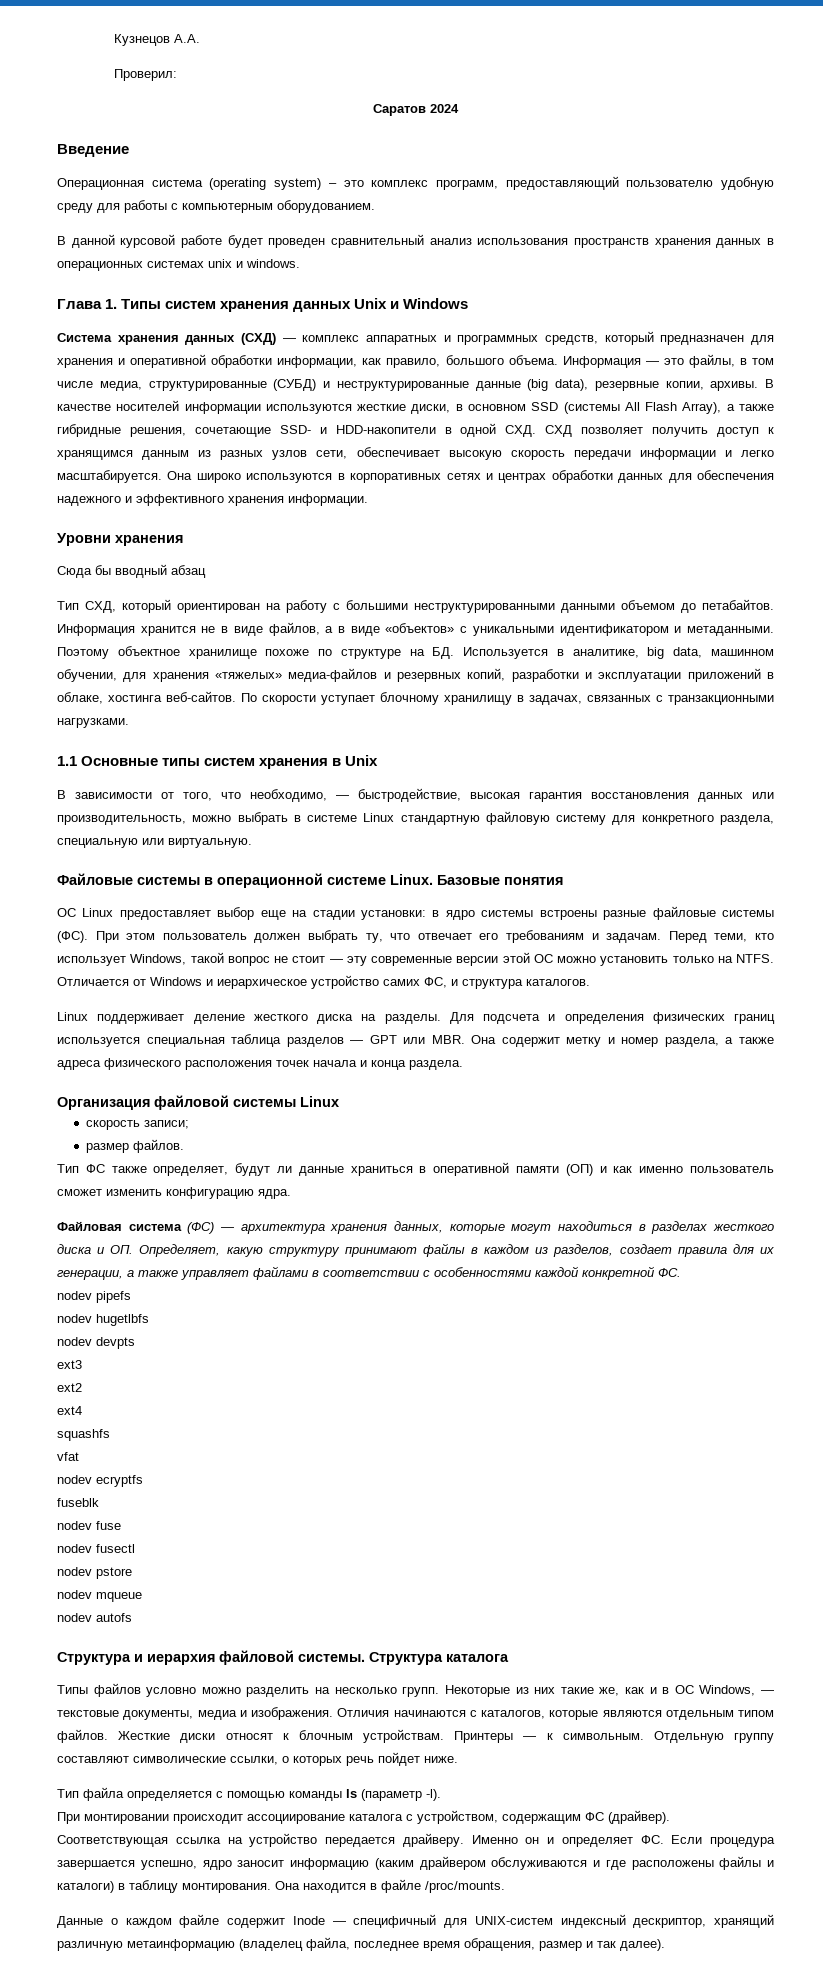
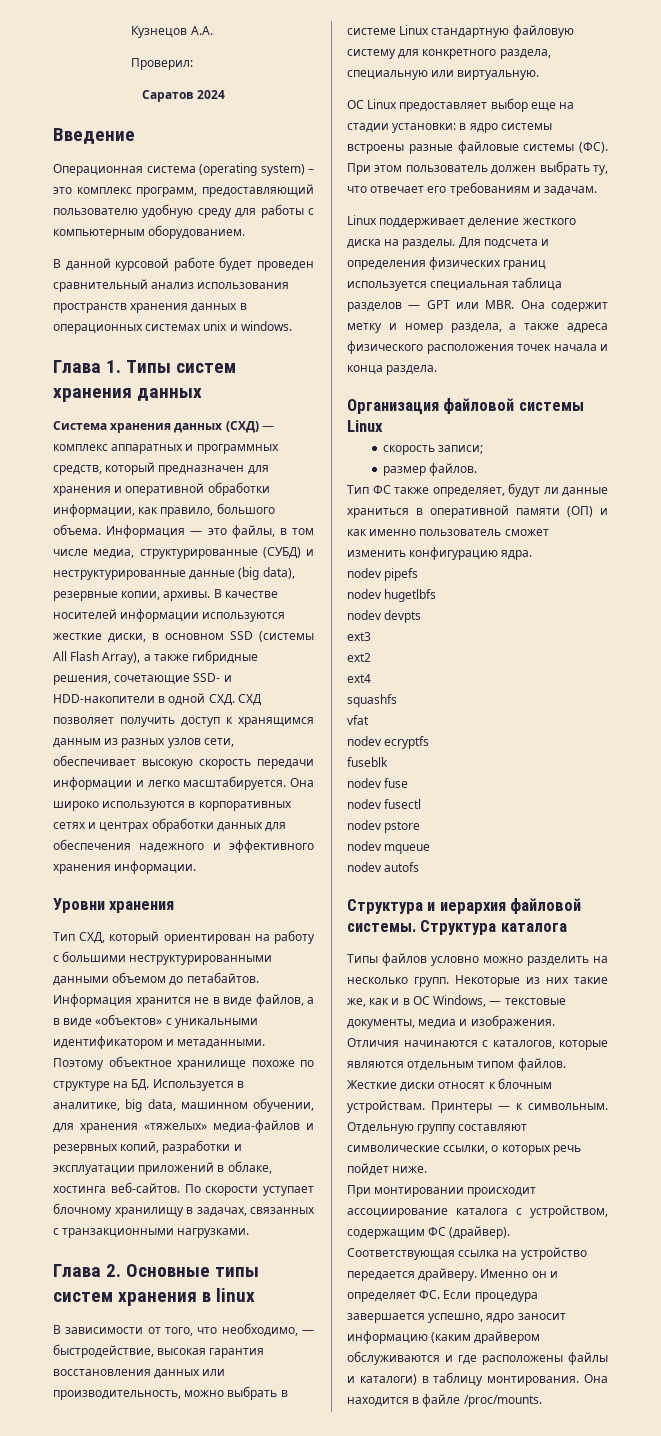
[354,298,469,309] Unix и Windows -> (203, 394) none
[57,564,206,578] // Сюда бы вводный абзац -> (175, 907) none
[57,756,77,766] 1.1 -> [53,1264,122,1277] Глава 2.
[345,755,379,766] Unix -> [216,1288,256,1302] linux
[57,873,563,888] // Файловые системы в операционной системе Linux. Базовые понятия -> (540, 75) none
[668,931,775,943] [57,952,774,966] [57,975,590,989] Перед теми, кто использует Windows, такой вопрос не стоит — эту современные версии этой ОС можно установить только на NTFS. Отличается от Windows и иерархическое устройство самих ФС, и структура каталогов. -> (598, 191) none
[57,1221,774,1234] [57,1243,774,1257] [57,1266,681,1280] // Файловая система (ФС) — архитектура хранения данных, которые могут находиться в разделах жесткого диска и ОП. Определяет, какую структуру принимают файлы в каждом из разделов, создает правила для их генерации, а также управляет файлами в соответствии с особенностями каждой конкретной ФС. -> (533, 555) none
[57,1787,441,1801] // Тип файла определяется с помощью команды ls (параметр -l). -> (428, 1169) none
[57,1914,774,1928] [57,1937,665,1951] // Данные о каждом файле содержит Inode — специфичный для UNIX-систем индексный дескриптор, хранящий различную метаинформацию (владелец файла, последнее время обращения, размер и так далее). -> (542, 1401) none

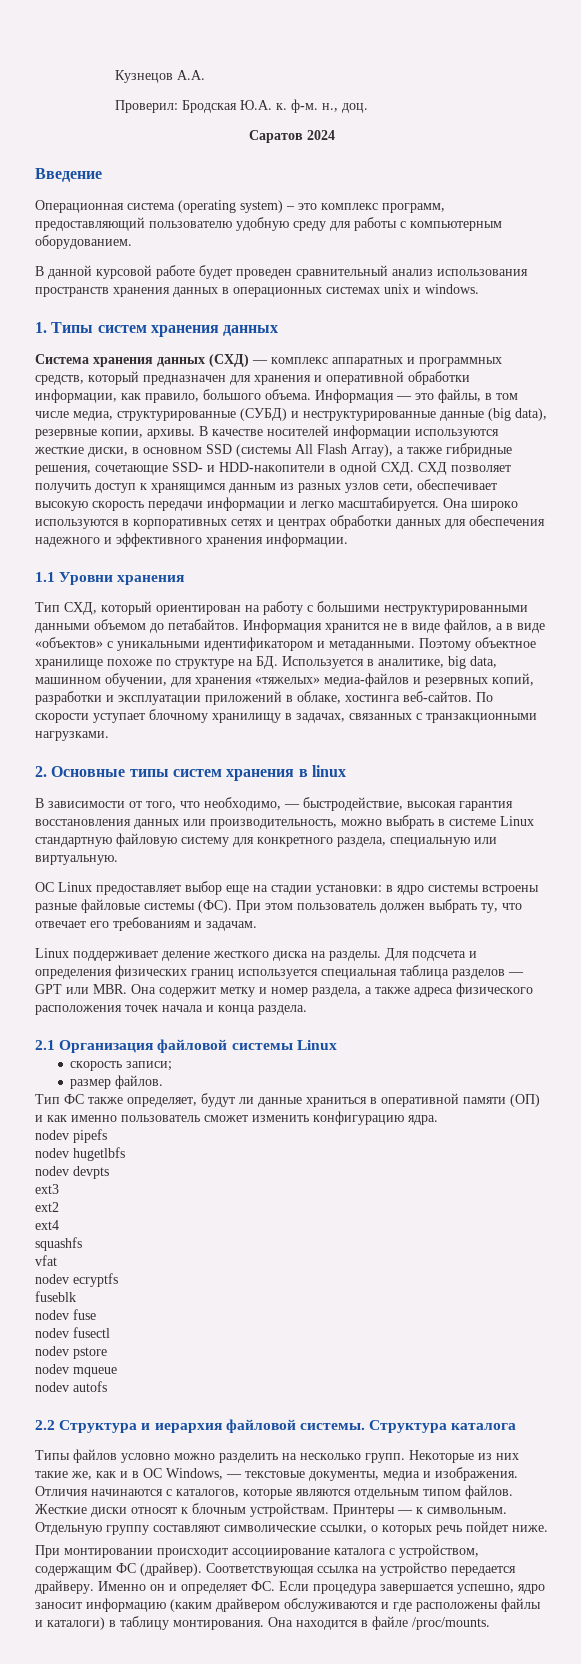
(194, 64) none -> [181,99,368,113] Бродская Ю.А. к. ф-м. н., доц.
[53,360,101,373] Глава -> (479, 289) none
(197, 867) none -> [35,572,55,582] 1.1
[53,1264,101,1277] Глава -> (109, 736) none
(438, 370) none -> [35,1040,55,1050] 2.1
(420, 867) none -> [35,1420,55,1430] 2.2

